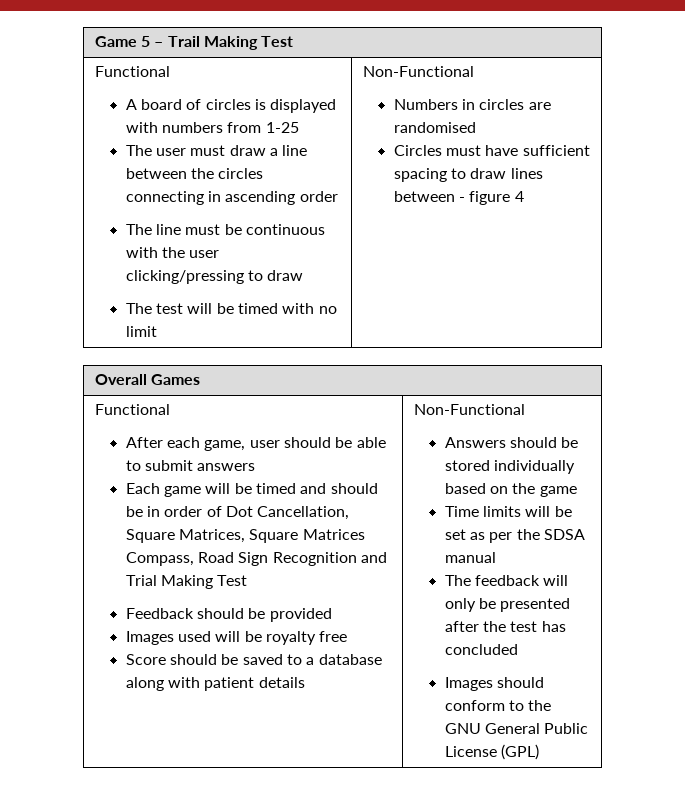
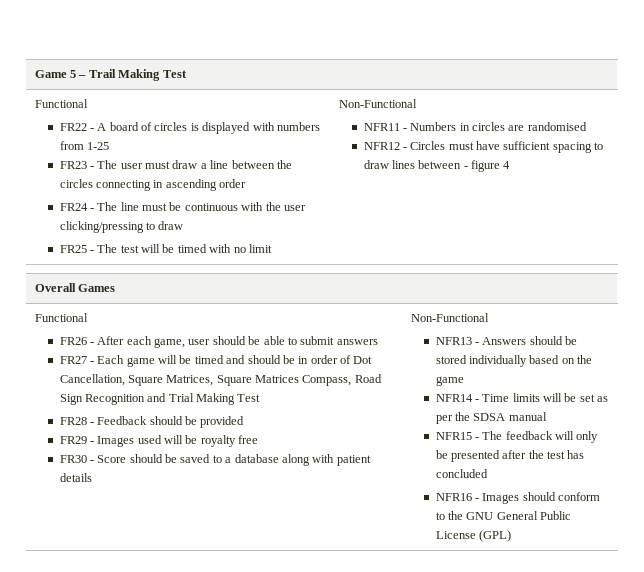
(170, 71) none -> [59,123,94,131] FR22 -
(299, 127) none -> [59,161,94,169] FR23 -
(338, 196) none -> [59,203,94,211] FR24 -
(304, 275) none -> [59,245,94,253] FR25 -
(474, 71) none -> [363,123,407,131] NFR11 -
(476, 127) none -> [363,142,407,150] NFR12 -
(170, 409) none -> [59,337,94,345] FR26 -
(256, 467) none -> [59,356,94,364] FR27 -
(248, 580) none -> [59,417,94,425] FR28 -
(332, 615) none -> [59,436,94,444] FR29 -
(348, 636) none -> [59,455,94,463] FR30 -
(525, 409) none -> [435,337,479,345] NFR13 -
(577, 491) none -> [435,394,479,402] NFR14 -
(496, 557) none -> [435,432,479,440] NFR15 -
(518, 649) none -> [435,493,479,501] NFR16 -

